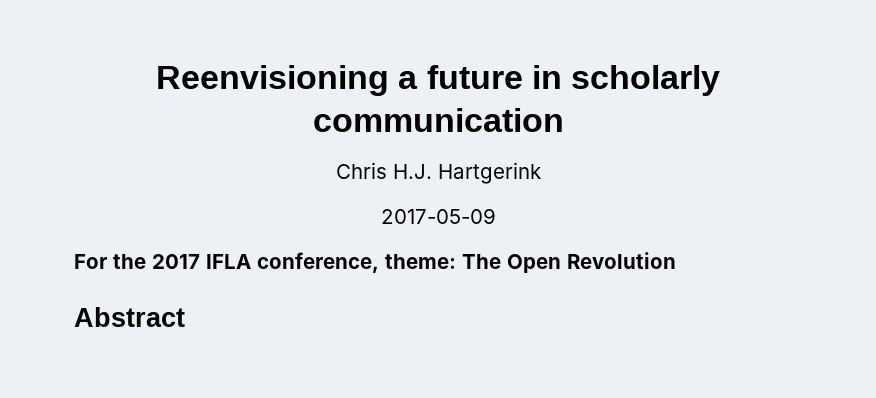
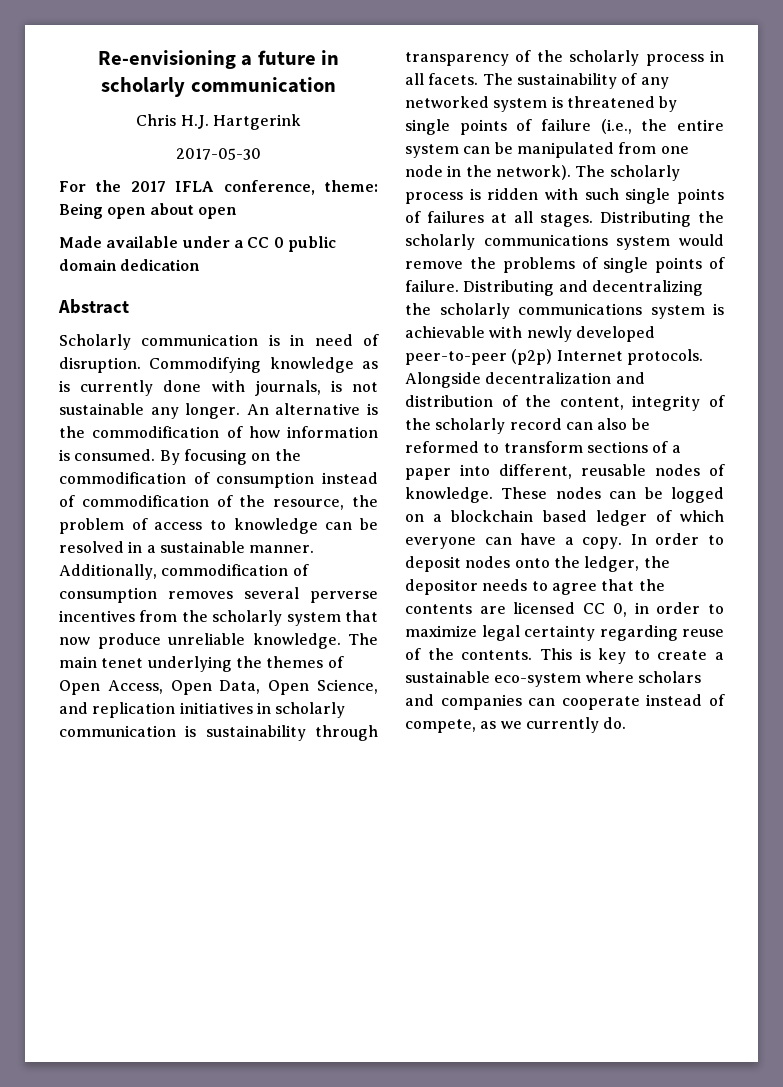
[156,65,390,96] Reenvisioning -> [97,50,236,69] Re-envisioning
[380,208,496,224] 2017-05-09 -> [176,148,261,160] 2017-05-30
[462,252,676,273] [74,307,185,327] The Open Revolution // Abstract -> [59,203,237,219] [59,236,336,252] [59,259,201,271] [58,299,129,314] [59,334,379,350] [59,357,378,373] [59,380,379,396] [59,403,378,419] [59,426,378,438] [59,449,301,465] [59,472,379,488] [59,495,379,510] [59,518,378,534] [59,541,315,553] [59,564,309,580] [59,587,378,603] [59,610,378,626] [59,633,378,649] [59,656,344,672] [59,679,378,695] [59,702,346,718] [59,725,378,741] [405,50,724,66] [405,73,669,89] [405,96,678,112] [405,119,724,135] [405,142,689,158] [405,165,680,181] [405,188,724,204] [405,211,724,227] [405,234,724,250] [405,257,725,273] [405,280,703,296] [405,303,724,319] [405,326,655,342] [405,349,703,365] [405,372,645,388] [405,395,725,411] [405,418,650,434] [405,441,681,453] [405,464,725,480] [405,487,724,503] [405,510,724,526] [405,533,724,549] [405,556,670,572] [405,579,665,595] [405,602,724,617] [405,625,724,641] [405,648,724,664] [405,671,701,687] [405,694,725,710] [405,717,627,733] Being open about open // Made available under a CC 0 public domain dedication // Abstract // Scholarly communication is in need of disruption. Commodifying knowledge as is currently done with journals, is not sustainable any longer. An alternative is the commodification of how information is consumed. By focusing on the commodification of consumption instead of commodification of the resource, the problem of access to knowledge can be resolved in a sustainable manner. Additionally, commodification of consumption removes several perverse incentives from the scholarly system that now produce unreliable knowledge. The main tenet underlying the themes of Open Access, Open Data, Open Science, and replication initiatives in scholarly communication is sustainability through transparency of the scholarly process in all facets. The sustainability of any networked system is threatened by single points of failure (i.e., the entire system can be manipulated from one node in the network). The scholarly process is ridden with such single points of failures at all stages. Distributing the scholarly communications system would remove the problems of single points of failure. Distributing and decentralizing the scholarly communications system is achievable with newly developed peer-to-peer (p2p) Internet protocols. Alongside decentralization and distribution of the content, integrity of the scholarly record can also be reformed to transform sections of a paper into different, reusable nodes of knowledge. These nodes can be logged on a blockchain based ledger of which everyone can have a copy. In order to deposit nodes onto the ledger, the depositor needs to agree that the contents are licensed CC 0, in order to maximize legal certainty regarding reuse of the contents. This is key to create a sustainable eco-system where scholars and companies can cooperate instead of compete, as we currently do.

